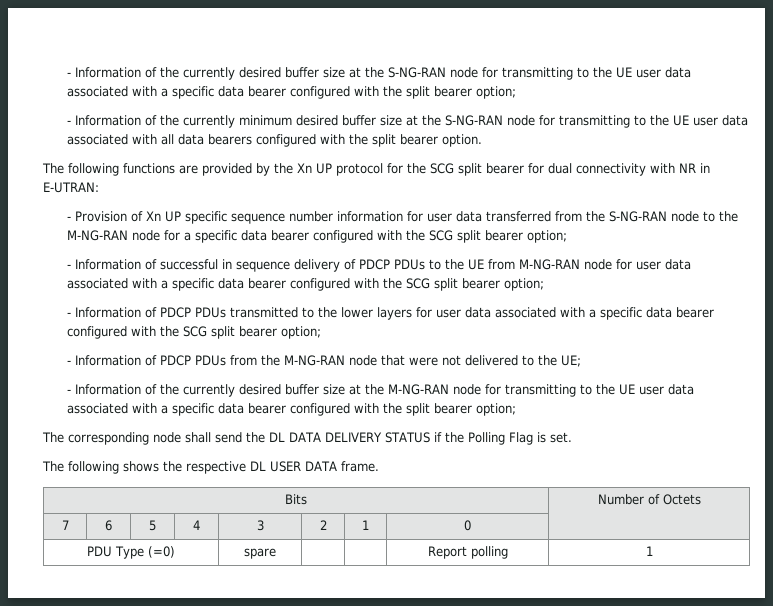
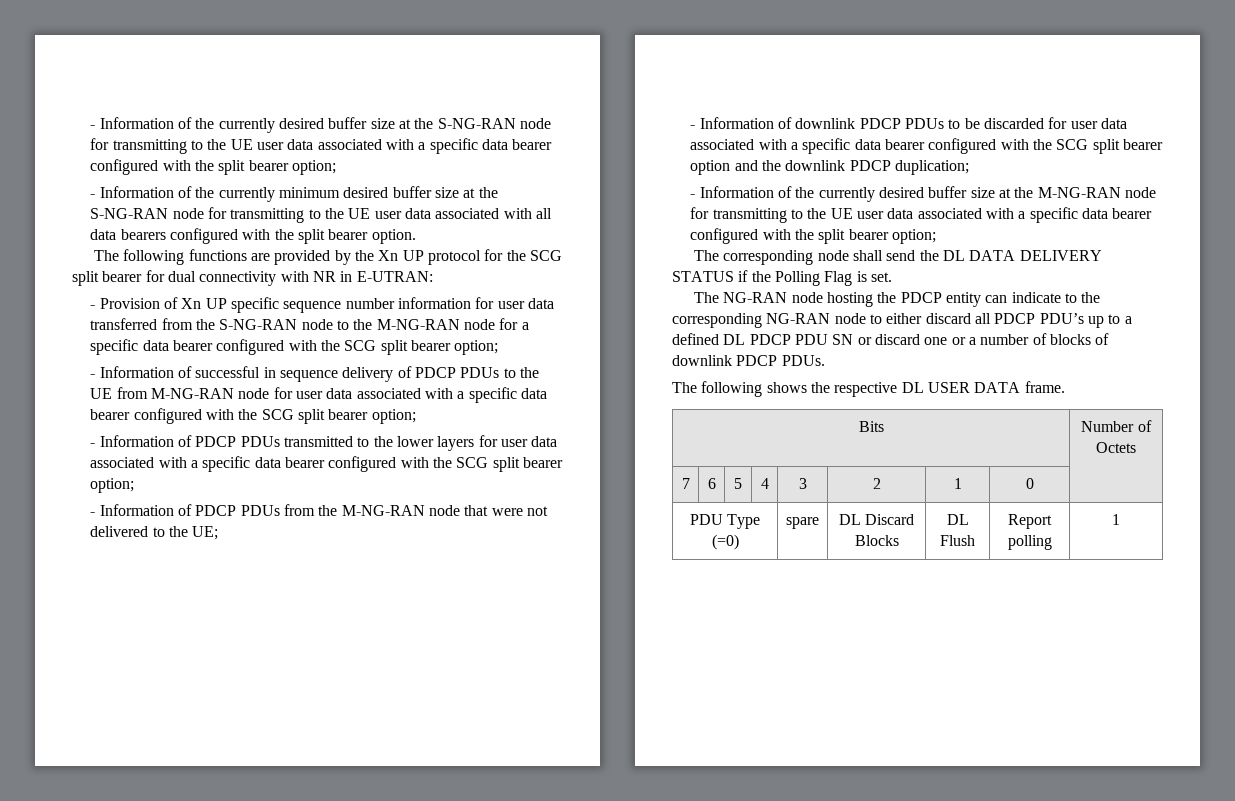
(582, 361) none -> [690,117,1127,129] [690,138,1163,154] [690,160,969,175] // - Information of downlink PDCP PDUs to be discarded for user data associated with a specific data bearer configured with the SCG split bearer option and the downlink PDCP duplication;
(572, 437) none -> [694,292,1101,307] [672,313,1132,328] [672,333,1110,345] [672,355,825,366] // The NG-RAN node hosting the PDCP entity can indicate to the corresponding NG-RAN node to either discard all PDCP PDU’s up to a defined DL PDCP PDU SN or discard one or a number of blocks of downlink PDCP PDUs.
(276, 553) | -> [838,514,915,525] [854,535,899,546] [946,514,969,525] [940,535,975,546] DL Discard Blocks | DL Flush

